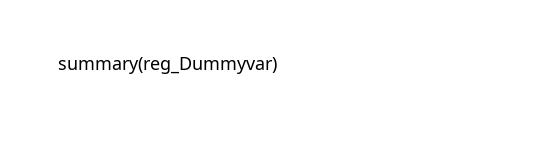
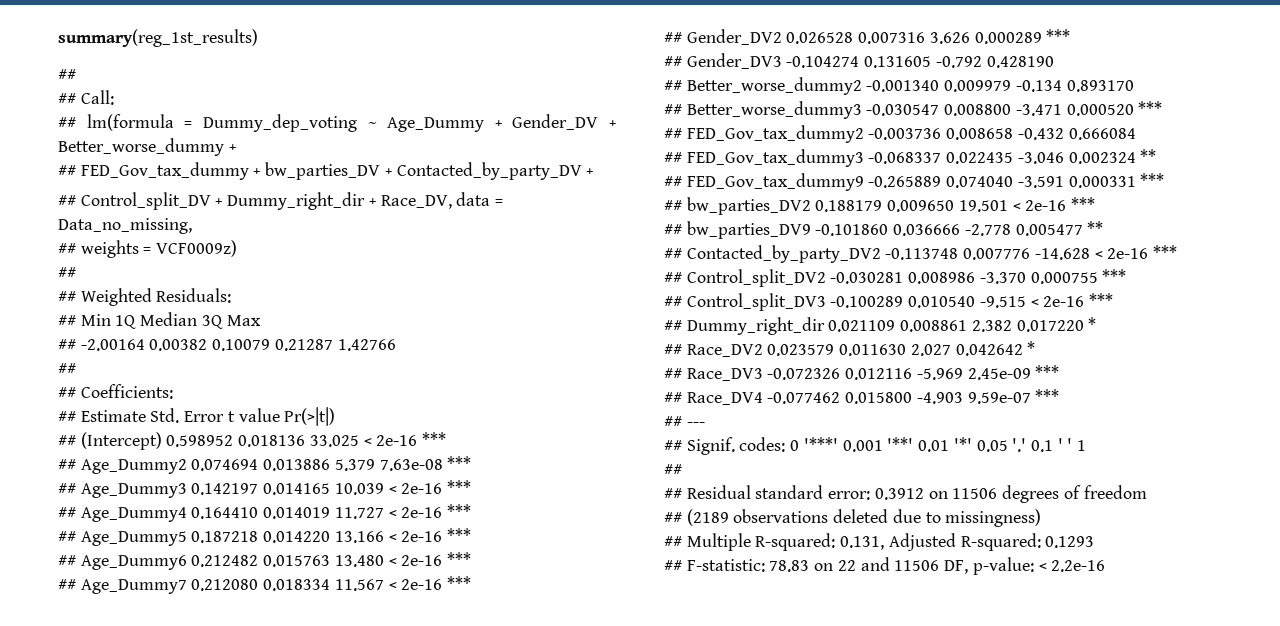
[58,57,277,74] summary(reg_Dummyvar) -> [58,29,258,47] [58,69,76,80] [58,90,114,105] [58,114,616,132] [58,138,236,156] [58,162,594,180] [58,192,504,210] [58,218,192,234] [58,240,238,258] [58,267,76,278] [58,288,232,306] [58,312,261,329] [58,339,396,351] [58,363,76,374] [58,384,173,399] [58,407,336,426] [58,432,447,450] [58,456,472,474] [58,480,472,498] [58,504,472,522] [58,528,472,546] [58,552,472,570] [58,576,472,594] [664,29,1071,45] [664,53,1054,69] [664,77,1134,95] [664,101,1163,119] [664,125,1136,143] [664,149,1157,167] [664,173,1165,191] [664,197,1096,215] [664,221,1104,239] [664,245,1178,263] [664,269,1127,287] [664,293,1114,311] [664,317,1097,335] [664,341,1036,357] [664,365,1060,381] [664,389,1060,405] [664,416,705,427] [664,437,1087,455] [664,464,682,475] [664,485,1147,503] [664,509,1042,527] [664,533,1095,551] [664,557,1106,575] summary(reg_1st_results) // ## // ## Call: // ## lm(formula = Dummy_dep_voting ~ Age_Dummy + Gender_DV + Better_worse_dummy + // ## FED_Gov_tax_dummy + bw_parties_DV + Contacted_by_party_DV + // ## Control_split_DV + Dummy_right_dir + Race_DV, data = Data_no_missing, // ## weights = VCF0009z) // ## // ## Weighted Residuals: // ## Min 1Q Median 3Q Max // ## -2.00164 0.00382 0.10079 0.21287 1.42766 // ## // ## Coefficients: // ## Estimate Std. Error t value Pr(>|t|) // ## (Intercept) 0.598952 0.018136 33.025 < 2e-16 *** // ## Age_Dummy2 0.074694 0.013886 5.379 7.63e-08 *** // ## Age_Dummy3 0.142197 0.014165 10.039 < 2e-16 *** // ## Age_Dummy4 0.164410 0.014019 11.727 < 2e-16 *** // ## Age_Dummy5 0.187218 0.014220 13.166 < 2e-16 *** // ## Age_Dummy6 0.212482 0.015763 13.480 < 2e-16 *** // ## Age_Dummy7 0.212080 0.018334 11.567 < 2e-16 *** // ## Gender_DV2 0.026528 0.007316 3.626 0.000289 *** // ## Gender_DV3 -0.104274 0.131605 -0.792 0.428190 // ## Better_worse_dummy2 -0.001340 0.009979 -0.134 0.893170 // ## Better_worse_dummy3 -0.030547 0.008800 -3.471 0.000520 *** // ## FED_Gov_tax_dummy2 -0.003736 0.008658 -0.432 0.666084 // ## FED_Gov_tax_dummy3 -0.068337 0.022435 -3.046 0.002324 ** // ## FED_Gov_tax_dummy9 -0.265889 0.074040 -3.591 0.000331 *** // ## bw_parties_DV2 0.188179 0.009650 19.501 < 2e-16 *** // ## bw_parties_DV9 -0.101860 0.036666 -2.778 0.005477 ** // ## Contacted_by_party_DV2 -0.113748 0.007776 -14.628 < 2e-16 *** // ## Control_split_DV2 -0.030281 0.008986 -3.370 0.000755 *** // ## Control_split_DV3 -0.100289 0.010540 -9.515 < 2e-16 *** // ## Dummy_right_dir 0.021109 0.008861 2.382 0.017220 * // ## Race_DV2 0.023579 0.011630 2.027 0.042642 * // ## Race_DV3 -0.072326 0.012116 -5.969 2.45e-09 *** // ## Race_DV4 -0.077462 0.015800 -4.903 9.59e-07 *** // ## --- // ## Signif. codes: 0 '***' 0.001 '**' 0.01 '*' 0.05 '.' 0.1 ' ' 1 // ## // ## Residual standard error: 0.3912 on 11506 degrees of freedom // ## (2189 observations deleted due to missingness) // ## Multiple R-squared: 0.131, Adjusted R-squared: 0.1293 // ## F-statistic: 78.83 on 22 and 11506 DF, p-value: < 2.2e-16

